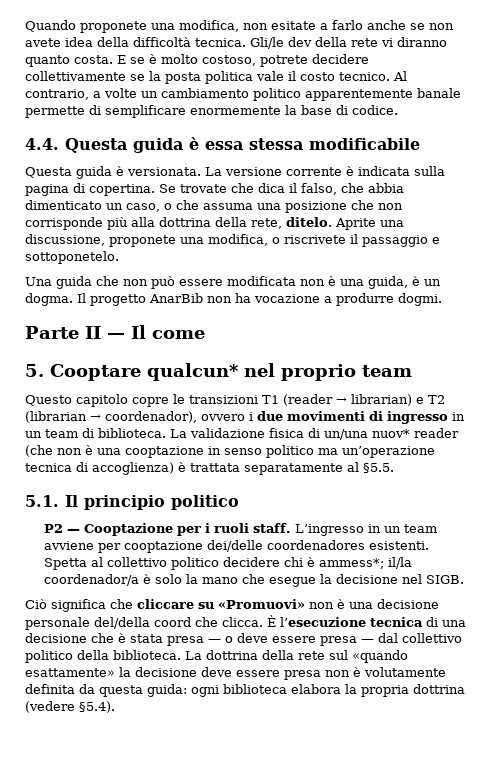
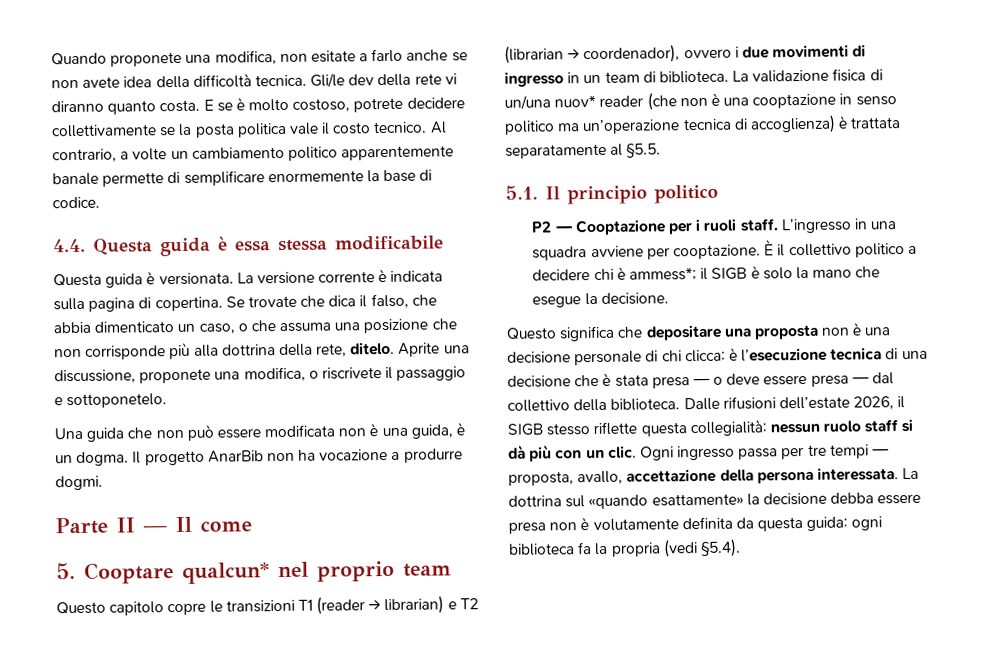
[383,524,437,533] [43,540,429,553] [43,557,219,570] un team avviene per cooptazione dei/delle coordenadores esistenti. Spetta al collettivo politico -> [870,221,898,230] [532,239,917,261] una squadra avviene per cooptazione. È il collettivo politico a
[387,557,412,569] [43,574,139,586] il/la coordenador/a -> [700,267,748,280] il SIGB
[335,574,464,584] [25,599,305,612] decisione nel SIGB. // Ciò significa che cliccare su «Promuovi» -> [600,292,669,305] [506,324,819,342] decisione. // Questo significa che depositare una proposta
[94,615,276,629] del/della coord che clicca. È -> [645,347,738,363] di chi clicca: è
[25,650,73,663] politico -> (570, 405) none
[185,650,325,660] La dottrina della rete -> [683,396,906,411] [507,418,914,437] [508,444,890,462] [508,467,920,486] [508,495,562,507] Dalle rifusioni dell’estate 2026, il SIGB stesso riflette questa collegialità: nessun ruolo staff si dà più con un clic. Ogni ingresso passa per tre tempi — proposta, avallo, accettazione della persona interessata. La dottrina
[201,667,232,677] deve -> [830,492,875,504] debba
[291,684,341,694] elabora -> [577,542,593,555] fa
[413,684,465,694] [25,701,75,713] dottrina (vedere -> [662,539,698,558] (vedi

